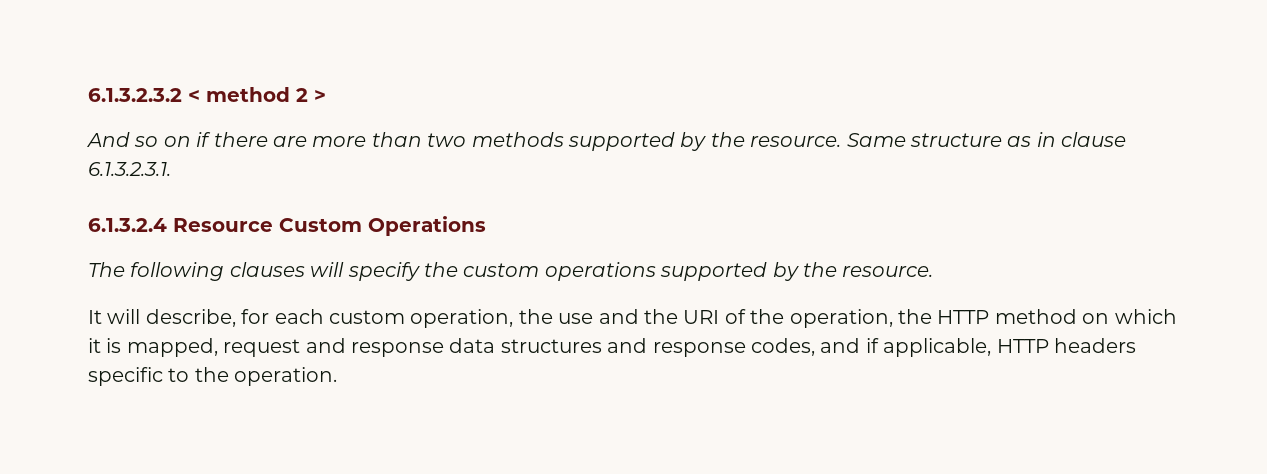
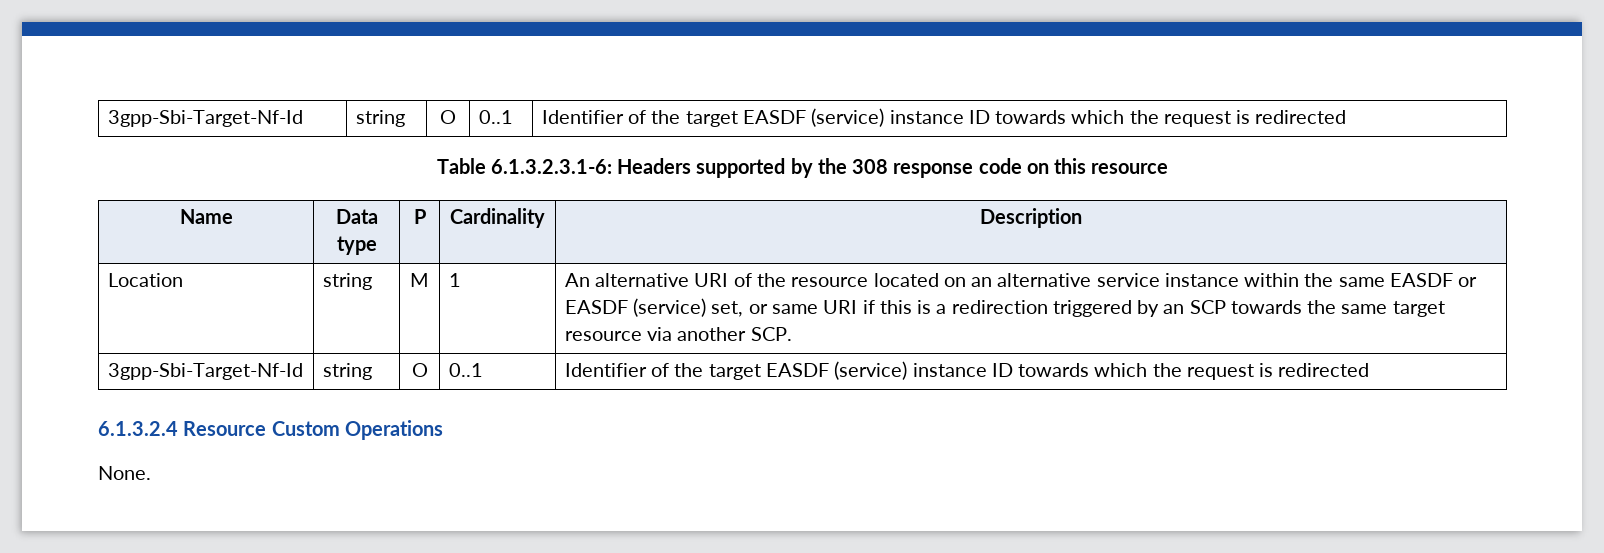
[88,87,326,102] [86,132,1127,151] [88,162,171,176] [88,216,486,236] [88,262,934,281] [88,309,1177,328] [88,338,1136,357] [88,367,338,386] 6.1.3.2.3.2 < method 2 > // And so on if there are more than two methods supported by the resource. Same structure as in clause 6.1.3.2.3.1. // 6.1.3.2.4 Resource Custom Operations // The following clauses will specify the custom operations supported by the resource. // It will describe, for each custom operation, the use and the URI of the operation, the HTTP method on which it is mapped, request and response data structures and response codes, and if applicable, HTTP headers specific to the operation. -> [107,110,303,127] [355,110,405,127] [440,110,456,124] [478,110,513,124] [541,108,1347,127] [436,158,1169,178] [179,209,233,224] [335,209,378,224] [336,236,377,255] [413,209,426,224] [450,208,545,228] [980,208,1082,228] [107,273,183,287] [322,273,372,290] [410,273,429,287] [448,273,461,287] [564,273,1478,287] [564,298,1445,317] [564,327,792,341] [107,363,303,380] [322,363,372,380] [411,363,428,377] [448,363,483,377] [564,361,1370,380] [98,420,443,440] [98,466,151,480] 3gpp-Sbi-Target-Nf-Id | string | O | 0..1 | Identifier of the target EASDF (service) instance ID towards which the request is redirected // Table 6.1.3.2.3.1-6: Headers supported by the 308 response code on this resource // Name | Data type | P | Cardinality | Description // Location | string | M | 1 | An alternative URI of the resource located on an alternative service instance within the same EASDF or EASDF (service) set, or same URI if this is a redirection triggered by an SCP towards the same target resource via another SCP. // 3gpp-Sbi-Target-Nf-Id | string | O | 0..1 | Identifier of the target EASDF (service) instance ID towards which the request is redirected // 6.1.3.2.4 Resource Custom Operations // None.

